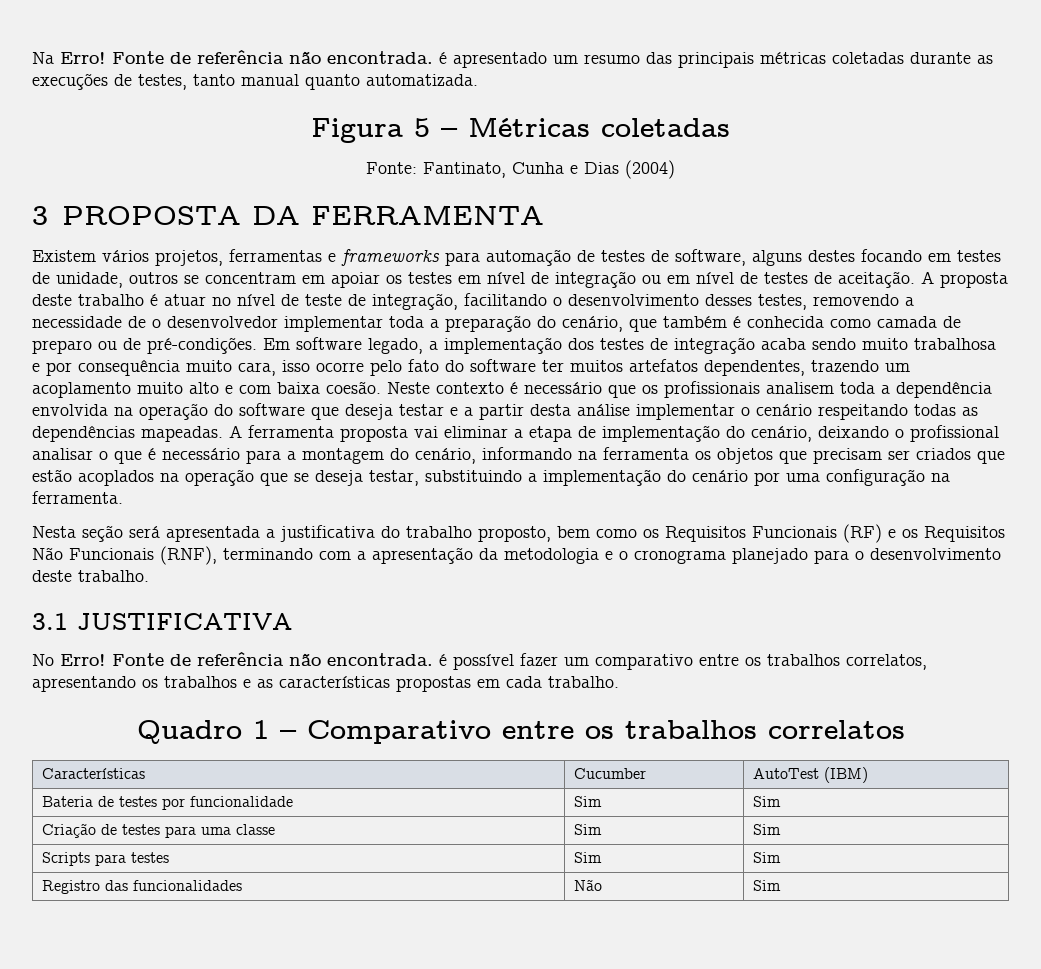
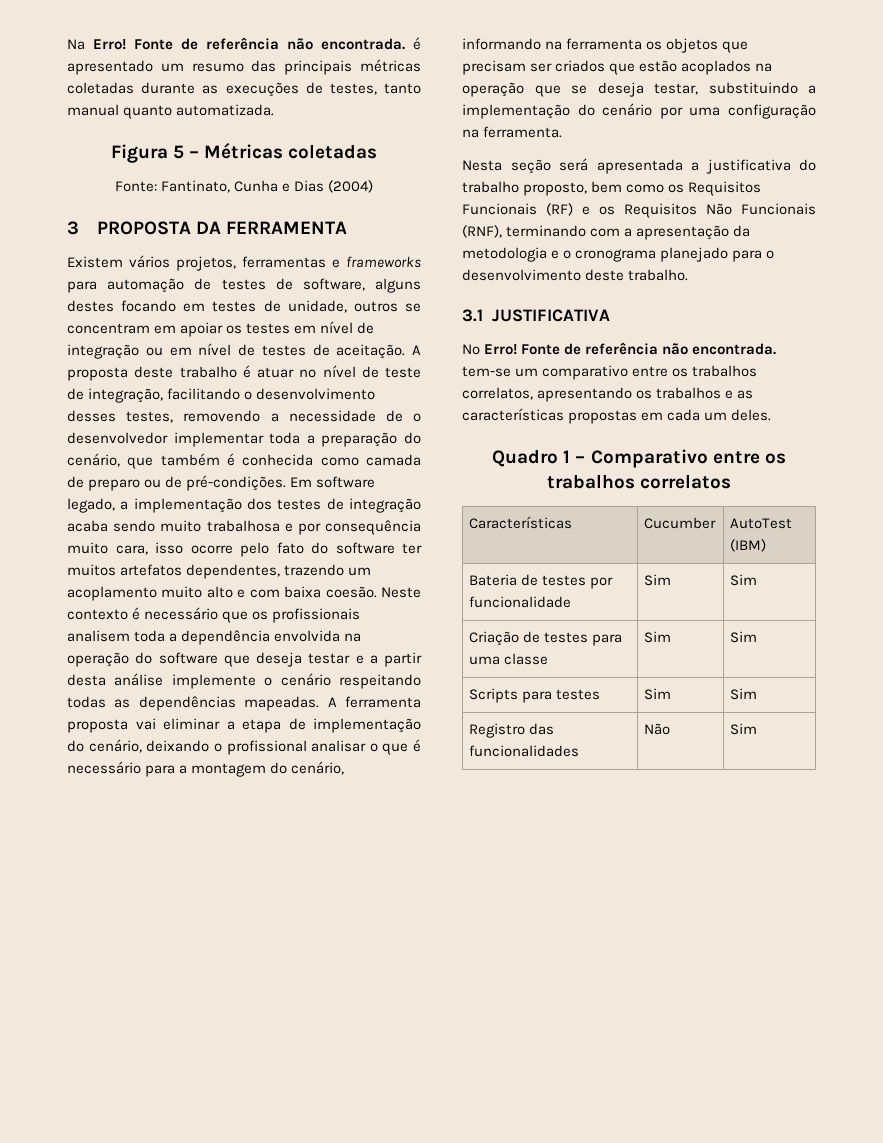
[636,404,735,420] implementar -> [171,674,256,689] implemente
[439,653,558,670] é possível fazer -> [462,366,511,377] tem-se
[548,676,619,688] trabalho. -> [704,409,772,421] um deles.

